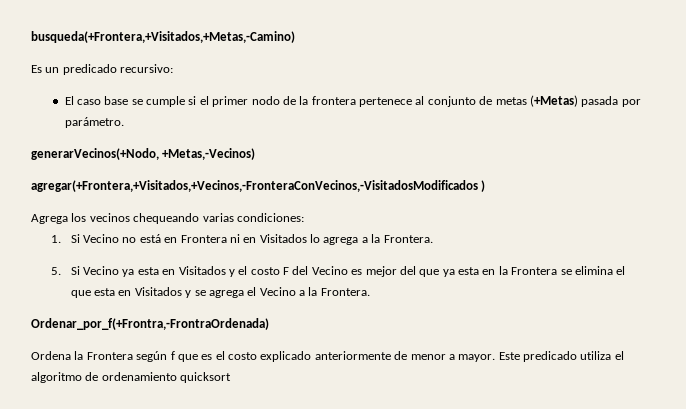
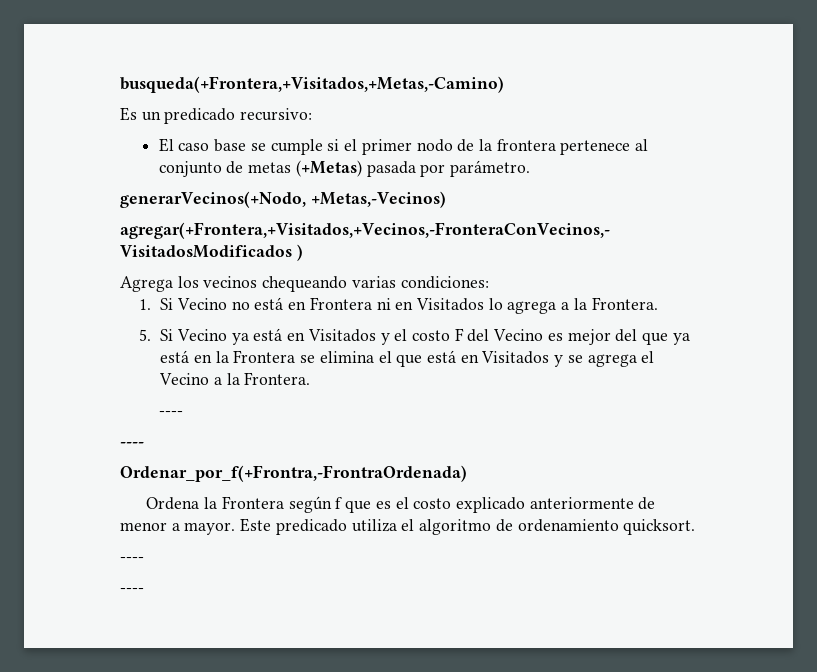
[137,267,159,275] esta -> [253,328,283,341] está
[458,267,480,275] esta -> [160,350,190,363] está
[94,288,116,296] esta -> [427,350,457,363] está
(370, 292) none -> [158,411,183,416] [120,442,144,447] // ---- // ----
[180,372,232,383] quicksort -> [623,519,696,535] [120,557,144,562] [120,588,144,593] quicksort. // ---- // ----

